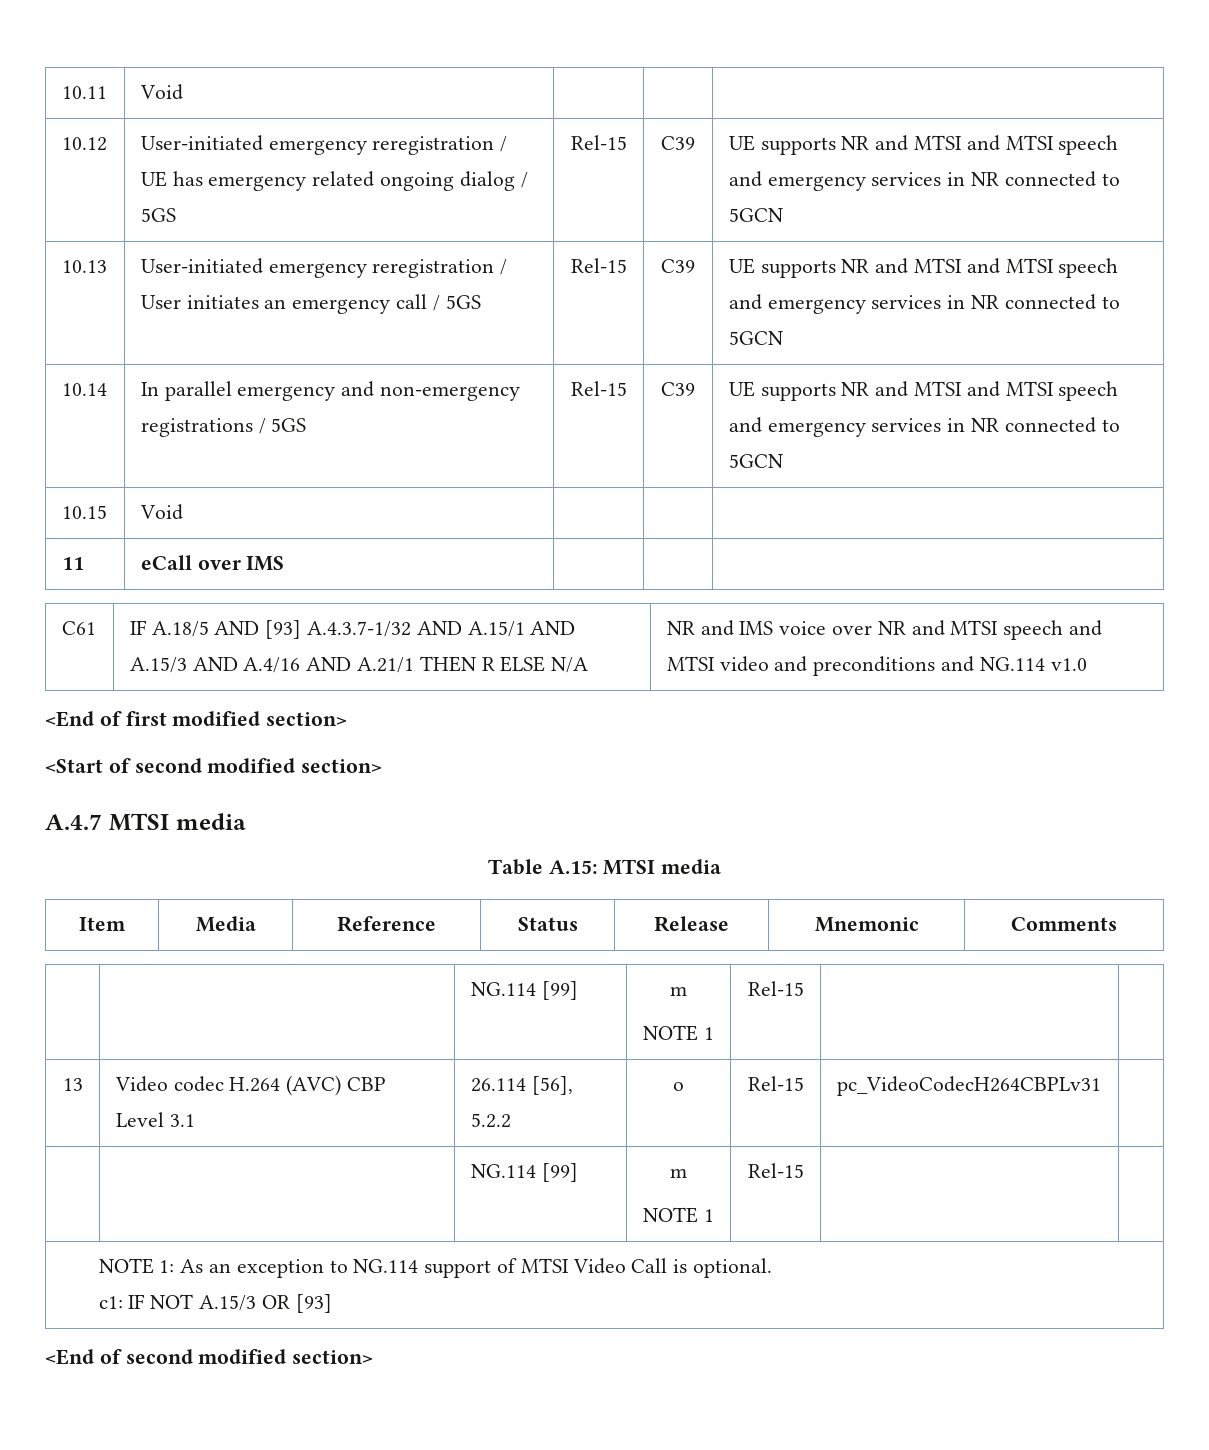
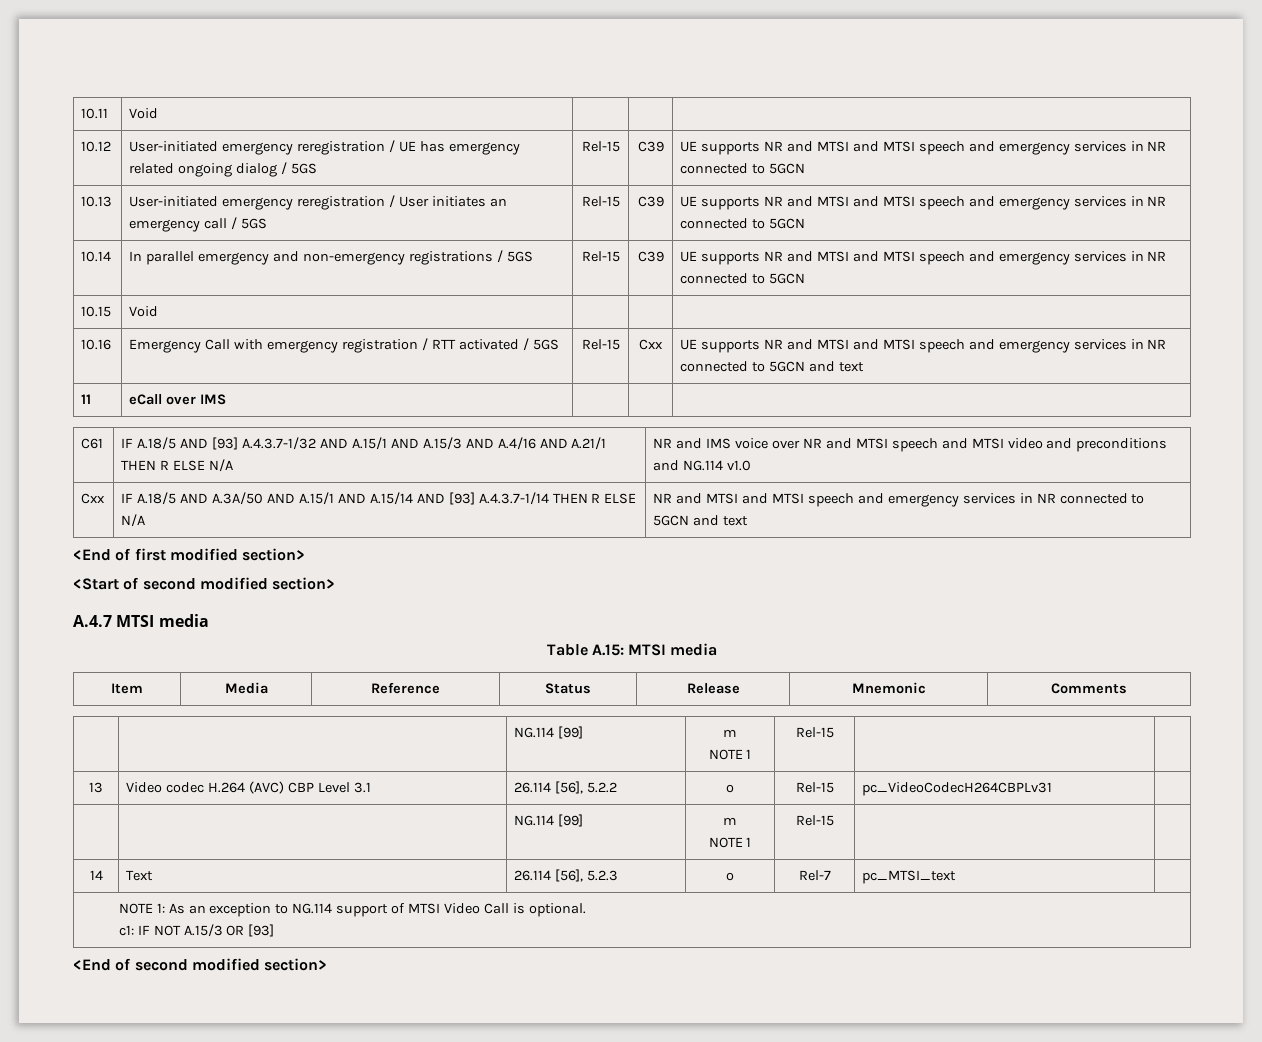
(183, 512) none -> [81,339,112,350] [129,338,559,353] [581,339,620,350] [639,339,663,350] [680,339,1167,353] [680,361,865,372] // 10.16 | Emergency Call with emergency registration / RTT activated / 5GS | Rel-15 | Cxx | UE supports NR and MTSI and MTSI speech and emergency services in NR connected to 5GCN and text
(1087, 664) none -> [81,493,106,504] [121,492,637,505] [121,514,146,527] [653,493,1145,507] [653,515,749,526] // Cxx | IF A.18/5 AND A.3A/50 AND A.15/1 AND A.15/14 AND [93] A.4.3.7-1/14 THEN R ELSE N/A | NR and MTSI and MTSI speech and emergency services in NR connected to 5GCN and text
(804, 1170) none -> [89,870,103,880] [126,870,154,881] [514,869,619,882] [726,872,734,881] [798,870,831,881] [862,870,957,884] // 14 | Text | 26.114 [56], 5.2.3 | o | Rel-7 | pc_MTSI_text |

